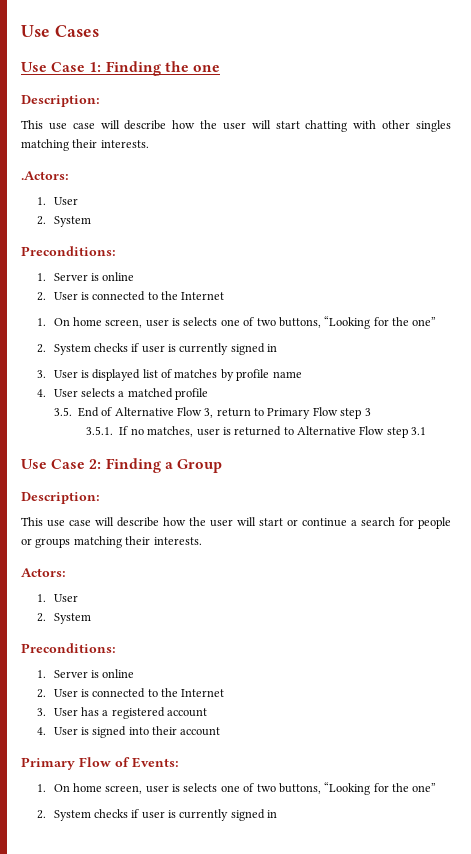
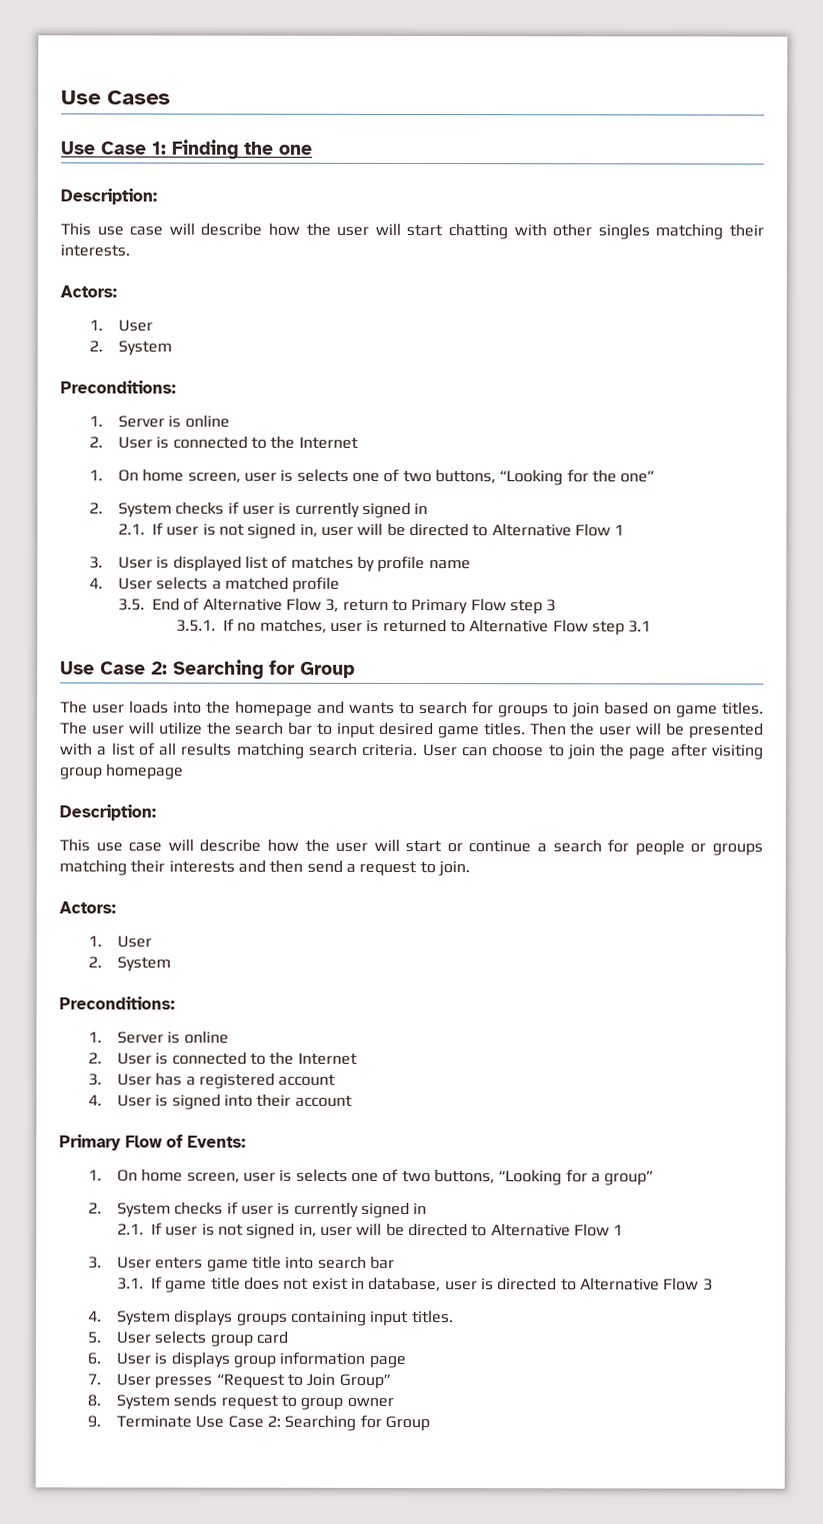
[21,171,69,180] .Actors: -> [60,285,117,298] Actors:
(278, 348) none -> [118,522,625,539] // 2.1. If user is not signed in, user will be directed to Alternative Flow 1
[105,458,222,473] Finding a Group -> [173,659,355,680] [60,700,764,718] [60,721,764,739] [60,742,764,760] [59,763,184,780] Searching for Group // The user loads into the homepage and wants to search for groups to join based on game titles. The user will utilize the search bar to input desired game titles. Then the user will be presented with a list of all results matching search criteria. User can choose to join the page after visiting group homepage
[153,537,202,545] interests. -> [168,859,470,877] interests and then send a request to join.
[392,783,437,792] [37,809,278,821] the one” // 2. System checks if user is currently signed in -> [590,1170,655,1186] [88,1201,428,1218] [117,1222,624,1239] [88,1255,395,1272] [117,1276,713,1293] [88,1309,454,1326] [87,1330,290,1347] [87,1351,406,1368] [87,1373,391,1389] [87,1393,394,1410] [87,1414,430,1432] a group” // 2. System checks if user is currently signed in // 2.1. If user is not signed in, user will be directed to Alternative Flow 1 // 3. User enters game title into search bar // 3.1. If game title does not exist in database, user is directed to Alternative Flow 3 // 4. System displays groups containing input titles. // 5. User selects group card // 6. User is displays group information page // 7. User presses “Request to Join Group” // 8. System sends request to group owner // 9. Terminate Use Case 2: Searching for Group

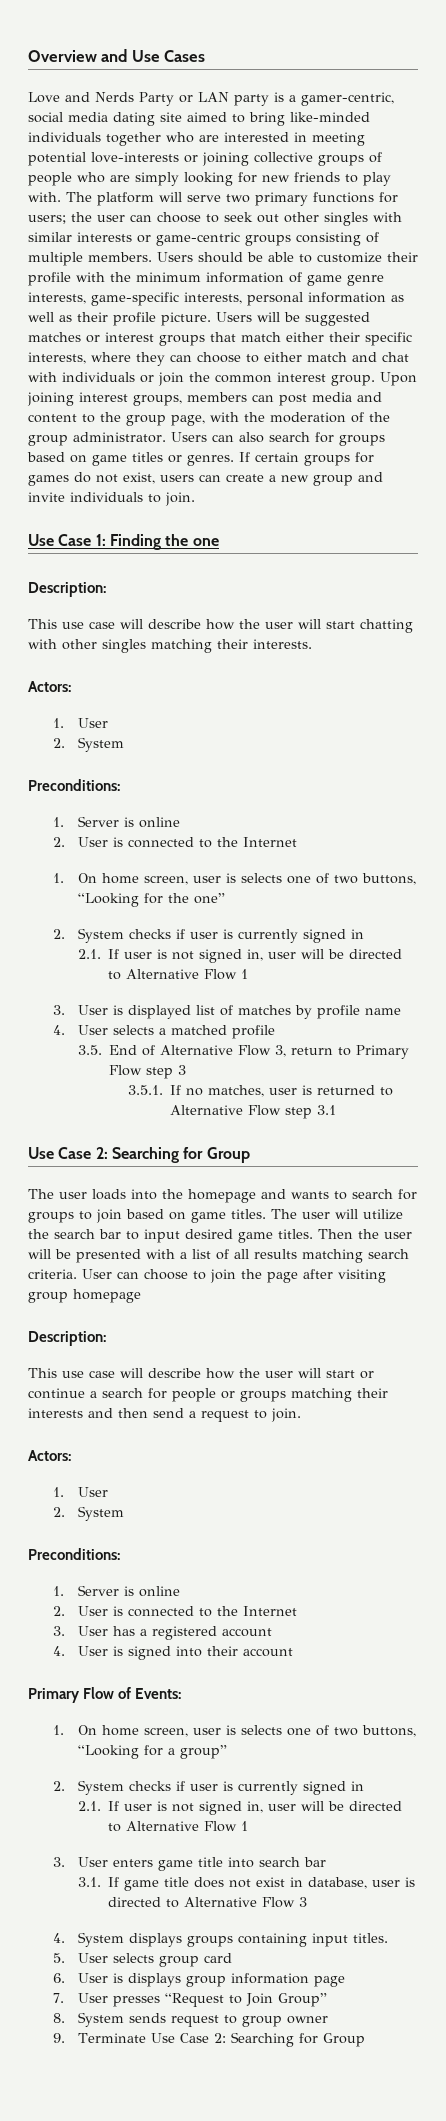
(61, 97) none -> [28,49,128,62] Overview and
(171, 97) none -> [28,92,394,106] [28,112,370,126] [28,132,365,146] [28,152,382,166] [28,172,391,186] [28,192,398,206] [28,212,402,226] [28,232,379,246] [28,252,418,266] [28,272,384,286] [28,292,404,306] [28,312,370,326] [28,332,412,346] [28,352,409,366] [28,372,417,386] [27,392,382,406] [28,412,390,426] [28,432,385,446] [27,452,374,466] [28,472,383,486] [28,492,195,506] // Love and Nerds Party or LAN party is a gamer-centric, social media dating site aimed to bring like-minded individuals together who are interested in meeting potential love-interests or joining collective groups of people who are simply looking for new friends to play with. The platform will serve two primary functions for users; the user can choose to seek out other singles with similar interests or game-centric groups consisting of multiple members. Users should be able to customize their profile with the minimum information of game genre interests, game-specific interests, personal information as well as their profile picture. Users will be suggested matches or interest groups that match either their specific interests, where they can choose to either match and chat with individuals or join the common interest group. Upon joining interest groups, members can post media and content to the group page, with the moderation of the group administrator. Users can also search for groups based on game titles or genres. If certain groups for games do not exist, users can create a new group and invite individuals to join.

